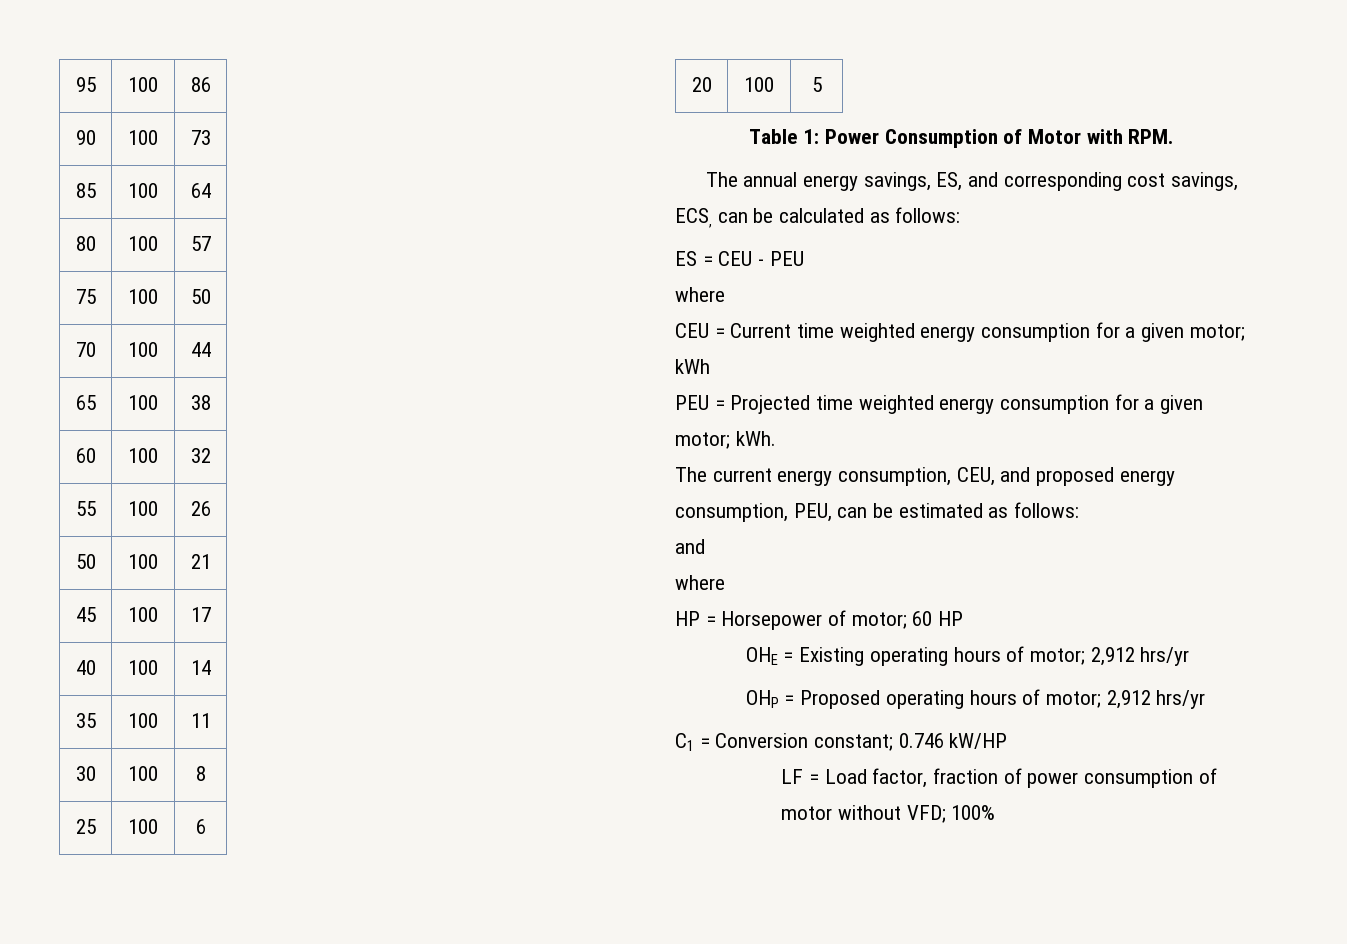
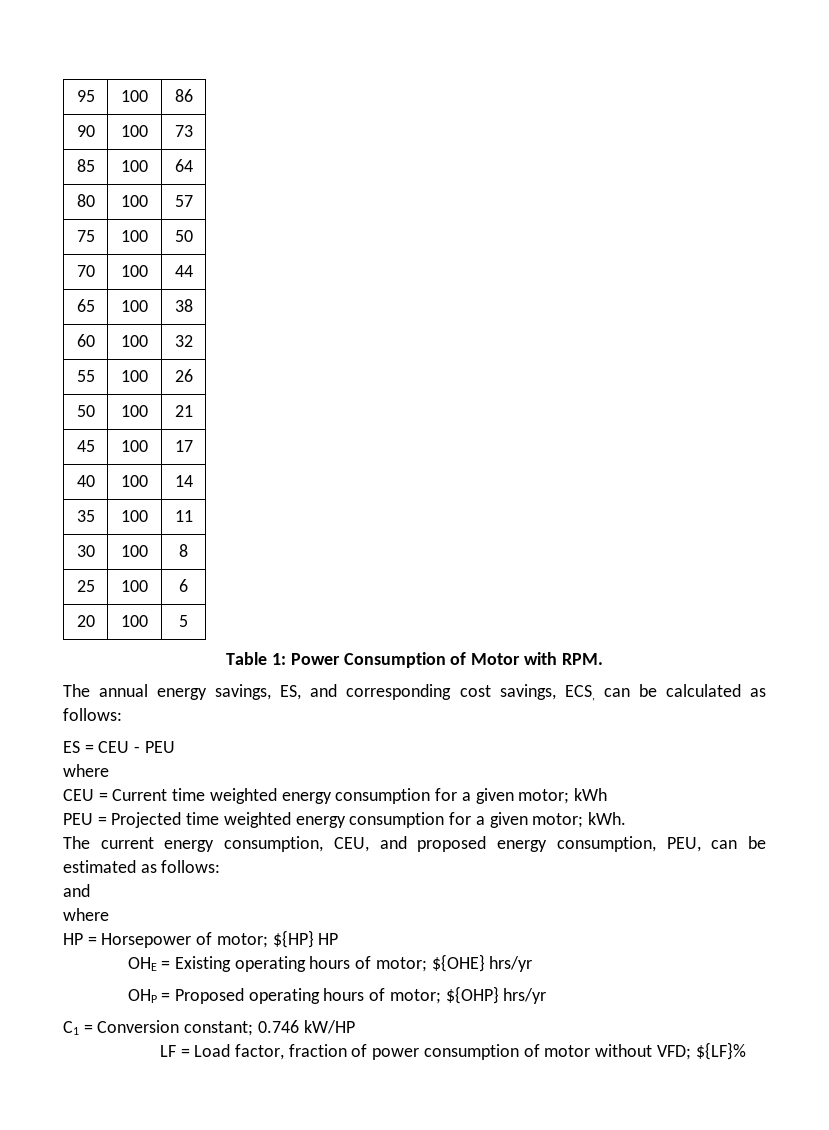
[912,611,933,626] 60 -> [272,930,314,948] ${HP}
[1090,647,1135,666] 2,912 -> [431,954,485,972] ${OHE}
[1106,690,1151,709] 2,912 -> [445,986,499,1004] ${OHP}
[951,805,996,820] 100% -> [695,1042,746,1060] ${LF}%

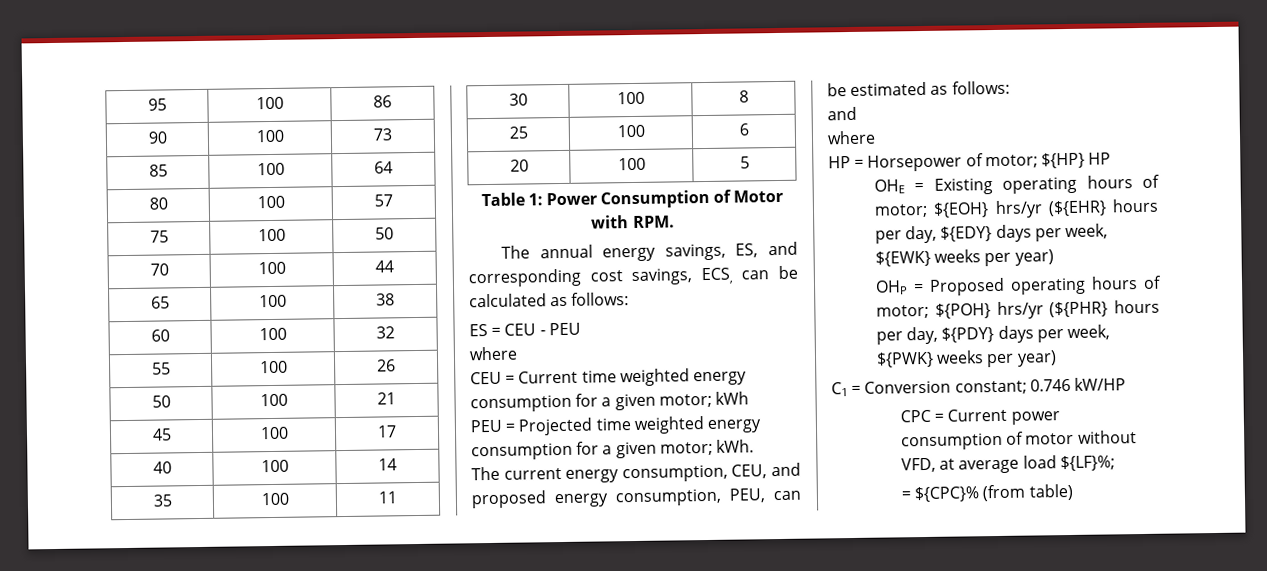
[431,954,533,972] ${OHE} hrs/yr -> [933,198,1159,219] [874,223,1108,244] [874,249,1054,267] ${EOH} hrs/yr (${EHR} hours per day, ${EDY} days per week, ${EWK} weeks per year)
[445,986,547,1004] ${OHP} hrs/yr -> [934,299,1160,319] [875,324,1110,345] [875,350,1057,368] ${POH} hrs/yr (${PHR} hours per day, ${PDY} days per week, ${PWK} weeks per year)
[159,1044,368,1060] LF = Load factor, fraction of -> [899,408,1008,423] CPC = Current
[656,1042,746,1060] VFD; ${LF}% -> [900,455,1115,474] [900,483,1073,503] VFD, at average load ${LF}%; // = ${CPC}% (from table)

